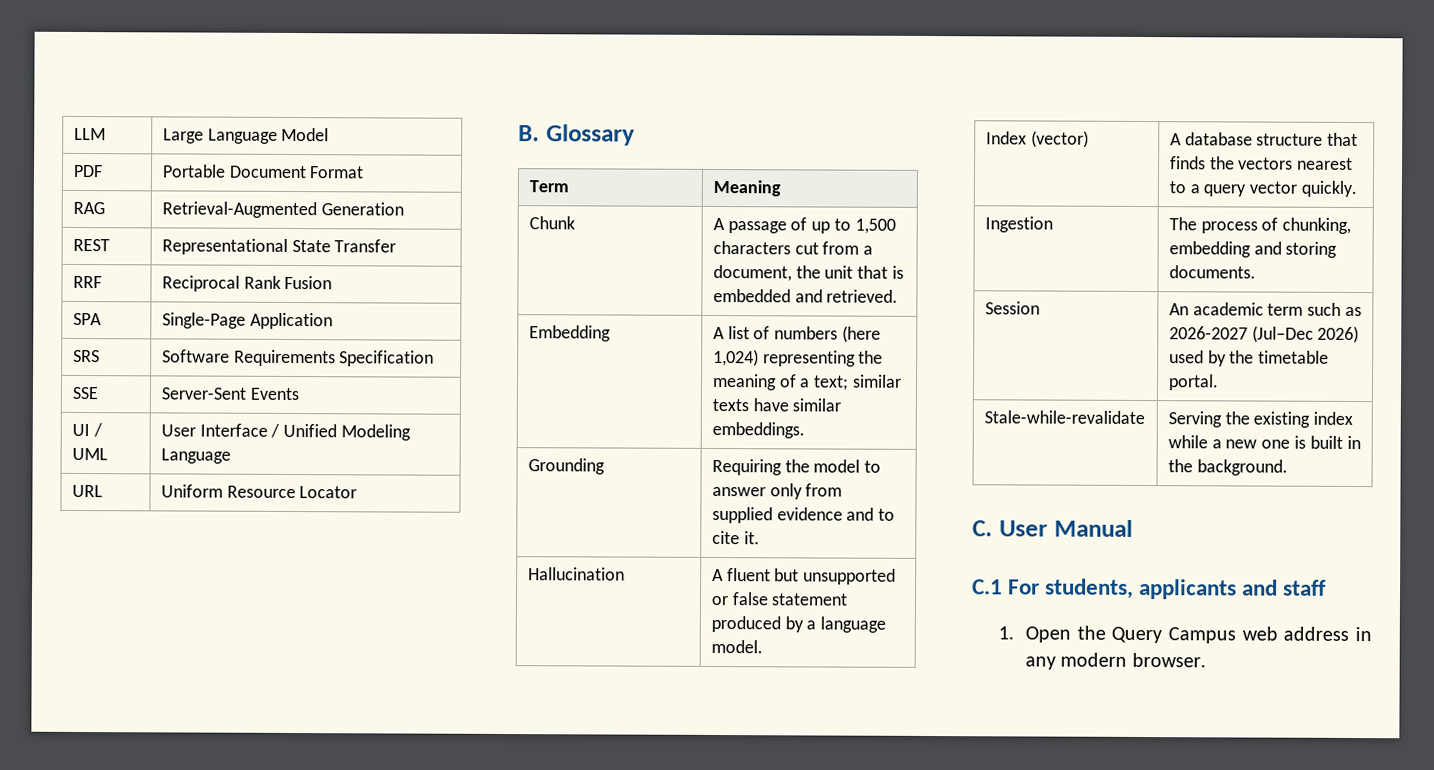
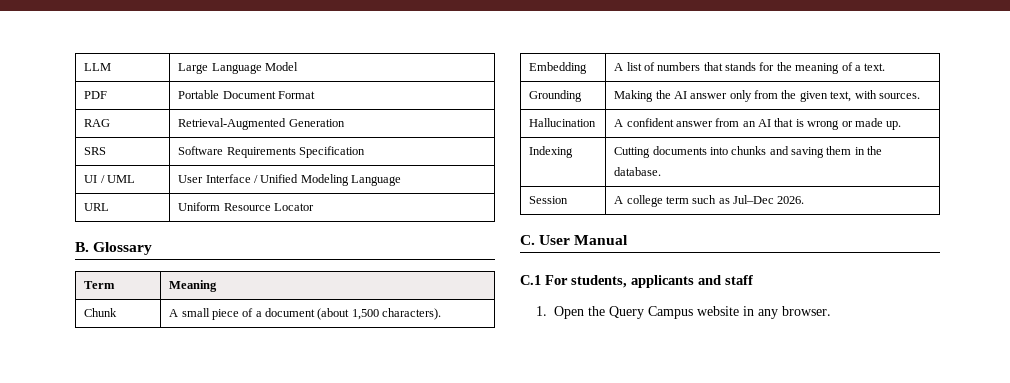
[72,238,110,252] [161,238,397,255] [72,275,102,289] [161,275,333,292] [72,312,102,326] [161,312,333,330] // REST | Representational State Transfer // RRF | Reciprocal Rank Fusion // SPA | Single-Page Application -> (345, 123) none
[71,386,98,400] [160,387,299,401] // SSE | Server-Sent Events -> (365, 152) none
[727,217,897,234] [712,240,874,255] [712,264,905,282] [712,288,899,303] passage of up to 1,500 characters cut from a document, the unit that is embedded and retrieved. -> [181,308,442,320] small piece of a document (about 1,500 characters).
[842,325,882,343] [712,348,856,367] (here 1,024) representing -> [703,62,775,71] that stands for
[813,374,903,391] [711,398,842,412] [711,421,805,439] [527,458,605,475] [711,458,882,476] [711,483,843,500] [711,506,896,524] [711,530,760,545] [527,567,625,581] [711,568,897,585] [710,592,849,606] [710,615,887,633] [710,639,763,654] [985,130,1089,148] [1169,132,1359,147] [1169,156,1354,170] [1168,180,1358,198] [984,216,1053,233] [1168,217,1352,234] [1168,241,1338,258] [1168,265,1256,279] text; similar texts have similar embeddings. // Grounding | Requiring the model to answer only from supplied evidence and to cite it. // Hallucination | A fluent but unsupported or false statement produced by a language model. // Index (vector) | A database structure that finds the vectors nearest to a query vector quickly. // Ingestion | The process of chunking, embedding and storing documents. -> [864,63,886,71] [529,90,583,102] [614,90,920,102] [529,118,597,127] [614,118,902,130] [529,146,574,158] [614,146,883,158] [614,167,662,176] text. // Grounding | Making the AI answer only from the given text, with sources. // Hallucination | A confident answer from an AI that is wrong or made up. // Indexing | Cutting documents into chunks and saving them in the database.
[1168,302,1264,316] An academic -> [614,195,663,207] A college
[1168,325,1360,344] [1168,350,1330,367] [1167,374,1219,391] [983,410,1145,425] [1167,411,1354,428] [1167,435,1361,450] [1167,459,1288,476] 2026-2027 (Jul–Dec 2026) used by the timetable portal. // Stale-while-revalidate | Serving the existing index while a new one is built in the background. -> [733,195,805,204] Jul–Dec 2026.
[1241,626,1350,641] web address -> [696,306,739,316] website
[1060,652,1128,667] modern -> (778, 314) none

